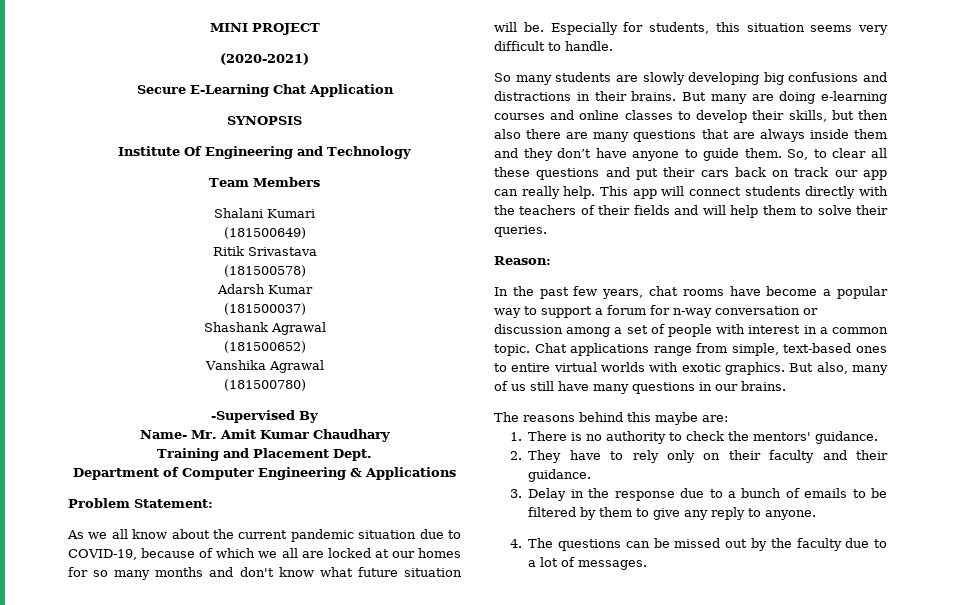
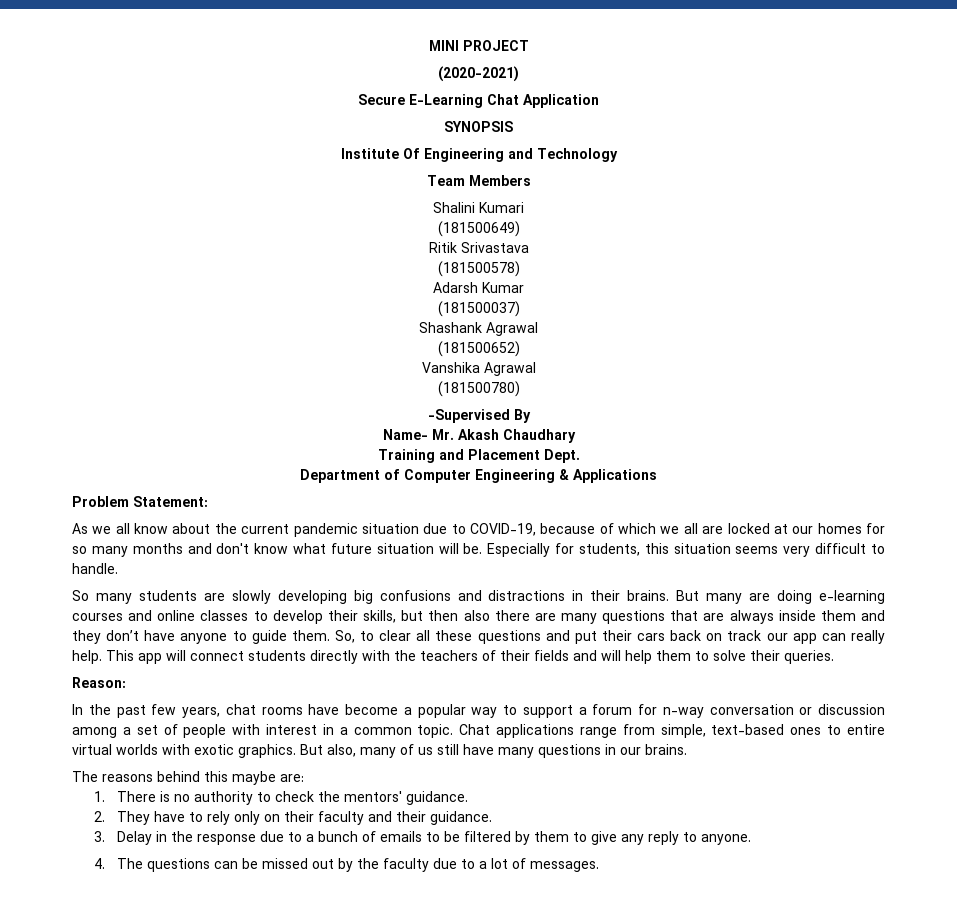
[214,208,263,218] Shalani -> [433,202,475,213] Shalini
[219,429,309,439] Amit Kumar -> [457,429,499,440] Akash

